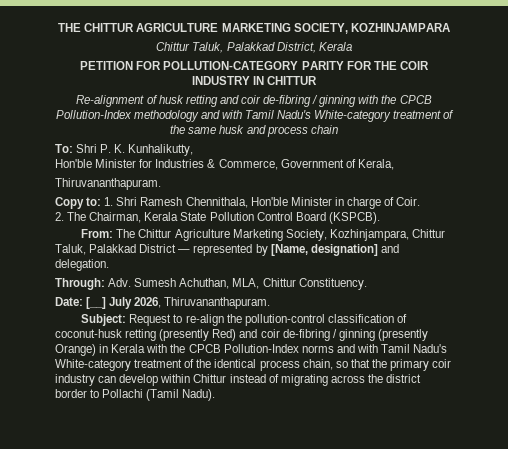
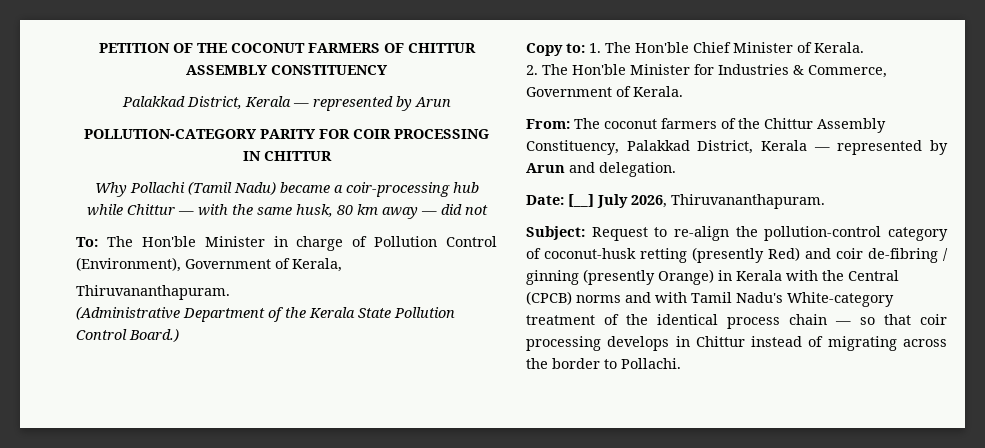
[58,23,450,34] [156,42,352,53] [80,61,429,70] [191,76,318,85] [76,95,432,107] [55,110,455,122] [170,125,338,137] [55,144,194,156] THE CHITTUR AGRICULTURE MARKETING SOCIETY, KOZHINJAMPARA // Chittur Taluk, Palakkad District, Kerala // PETITION FOR POLLUTION-CATEGORY PARITY FOR THE COIR INDUSTRY IN CHITTUR // Re-alignment of husk retting and coir de-fibring / ginning with the CPCB Pollution-Index methodology and with Tamil Nadu's White-category treatment of the same husk and process chain // To: Shri P. K. Kunhalikutty, // -> [98,43,476,53] [186,65,388,75] [121,96,451,111] [84,129,489,139] [242,151,332,161] [94,181,479,197] [86,204,488,219] [76,236,497,251] [76,257,342,272] [76,285,230,300] [76,306,455,322] [76,329,179,342] [526,42,864,56] [526,64,568,75] PETITION OF THE COCONUT FARMERS OF CHITTUR ASSEMBLY CONSTITUENCY // Palakkad District, Kerala — represented by Arun // POLLUTION-CATEGORY PARITY FOR COIR PROCESSING IN CHITTUR // Why Pollachi (Tamil Nadu) became a coir-processing hub while Chittur — with the same husk, 80 km away — did not // To: The Hon'ble Minister in charge of Pollution Control (Environment), Government of Kerala, // Thiruvananthapuram. // (Administrative Department of the Kerala State Pollution Control Board.) // Copy to: 1. The Hon'ble Chief Minister of Kerala. // 2. The
[357,159,394,170] [55,178,161,190] [55,197,421,209] [55,212,380,224] [81,229,445,241] [55,244,378,256] Kerala, // Thiruvananthapuram. // Copy to: 1. Shri Ramesh Chennithala, Hon'ble Minister in charge of Coir. // 2. The Chairman, Kerala State Pollution Control Board (KSPCB). // From: The Chittur Agriculture Marketing Society, Kozhinjampara, Chittur Taluk, Palakkad District — represented by [Name, designation] -> [633,86,683,97] [526,118,886,133] [526,140,948,155] [526,163,565,173] Kerala. // From: The coconut farmers of the Chittur Assembly Constituency, Palakkad District, Kerala — represented by Arun
[55,278,367,290] // Through: Adv. Sumesh Achuthan, MLA, Chittur Constituency. -> (676, 169) none
[327,314,394,323] classification -> [888,227,948,241] category
[188,344,299,353] CPCB Pollution-Index -> [848,270,899,281] [526,291,572,305] Central (CPCB)
[302,359,452,371] [55,374,191,386] chain, so that the primary coir industry can develop within -> [789,314,947,325] [526,336,690,351] chain — so that coir processing develops in
[386,374,422,383] district -> (548, 363) none
[102,389,216,401] Pollachi (Tamil Nadu). -> [621,358,681,369] Pollachi.

